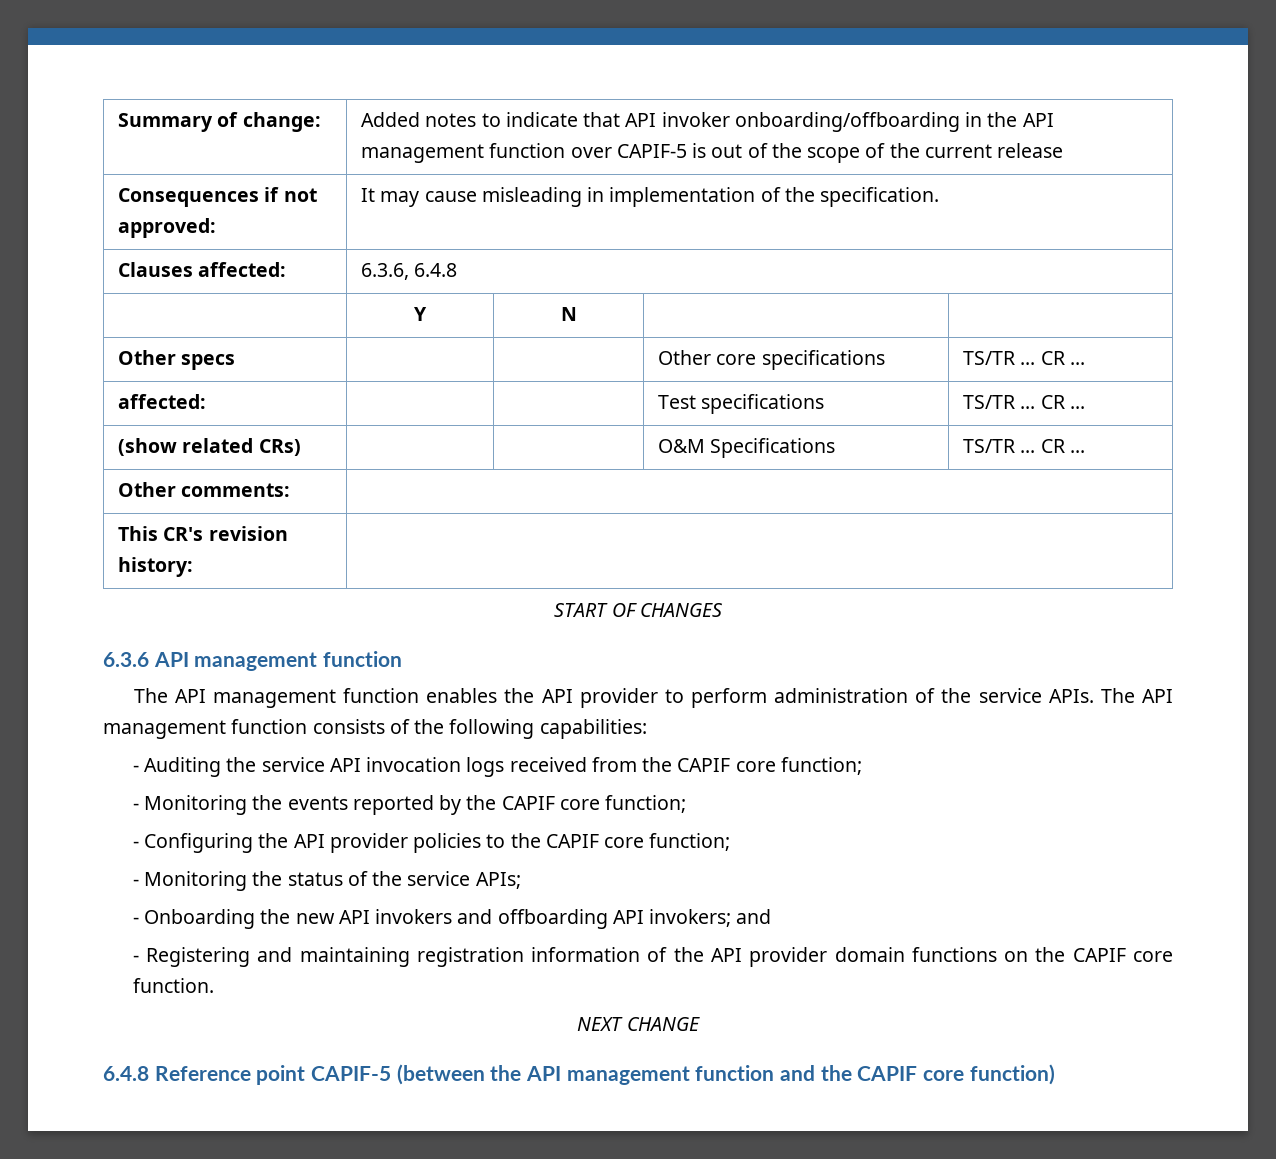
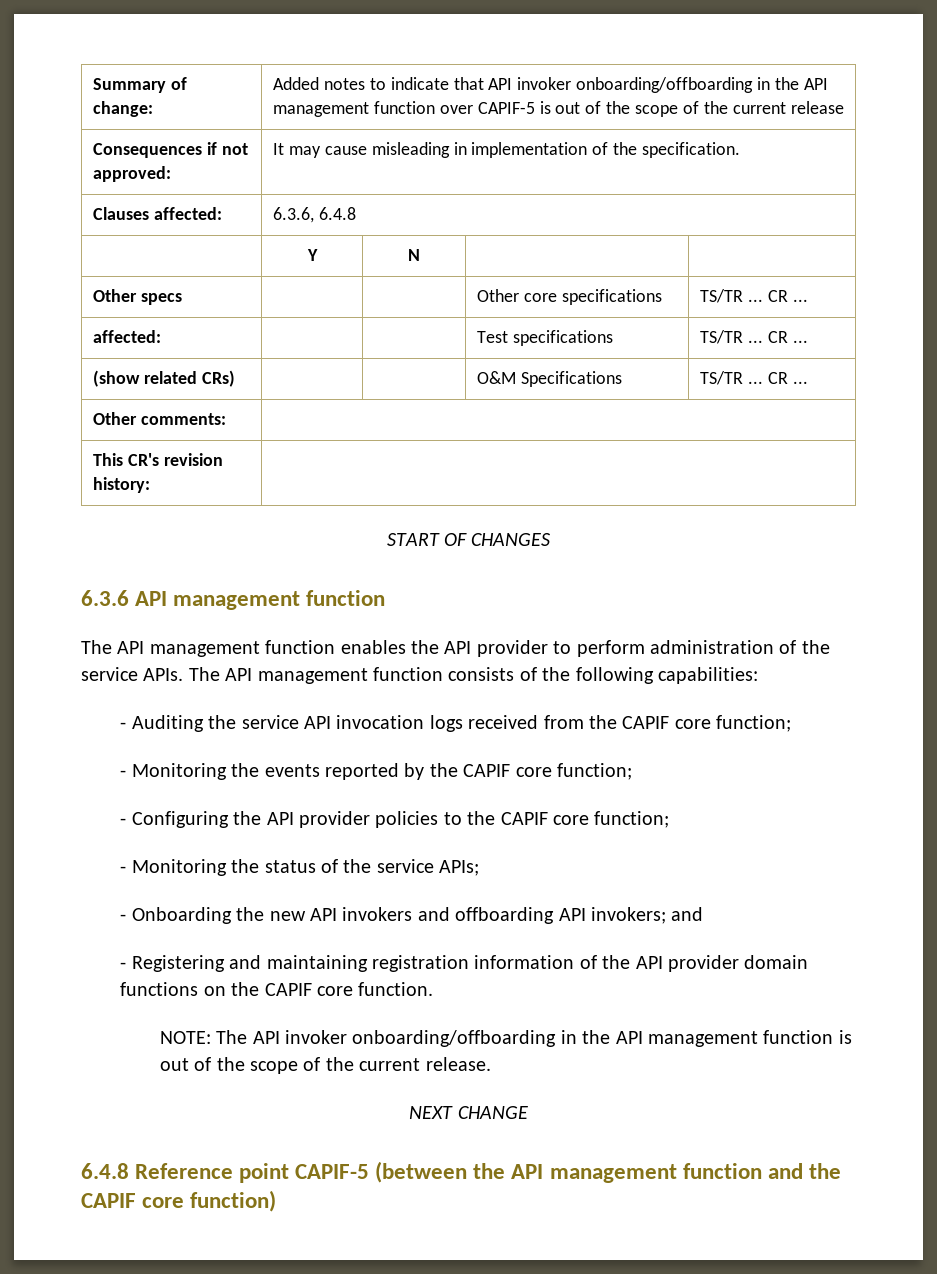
(214, 985) none -> [159,1030,852,1047] [159,1057,491,1074] // NOTE: The API invoker onboarding/offboarding in the API management function is out of the scope of the current release.

